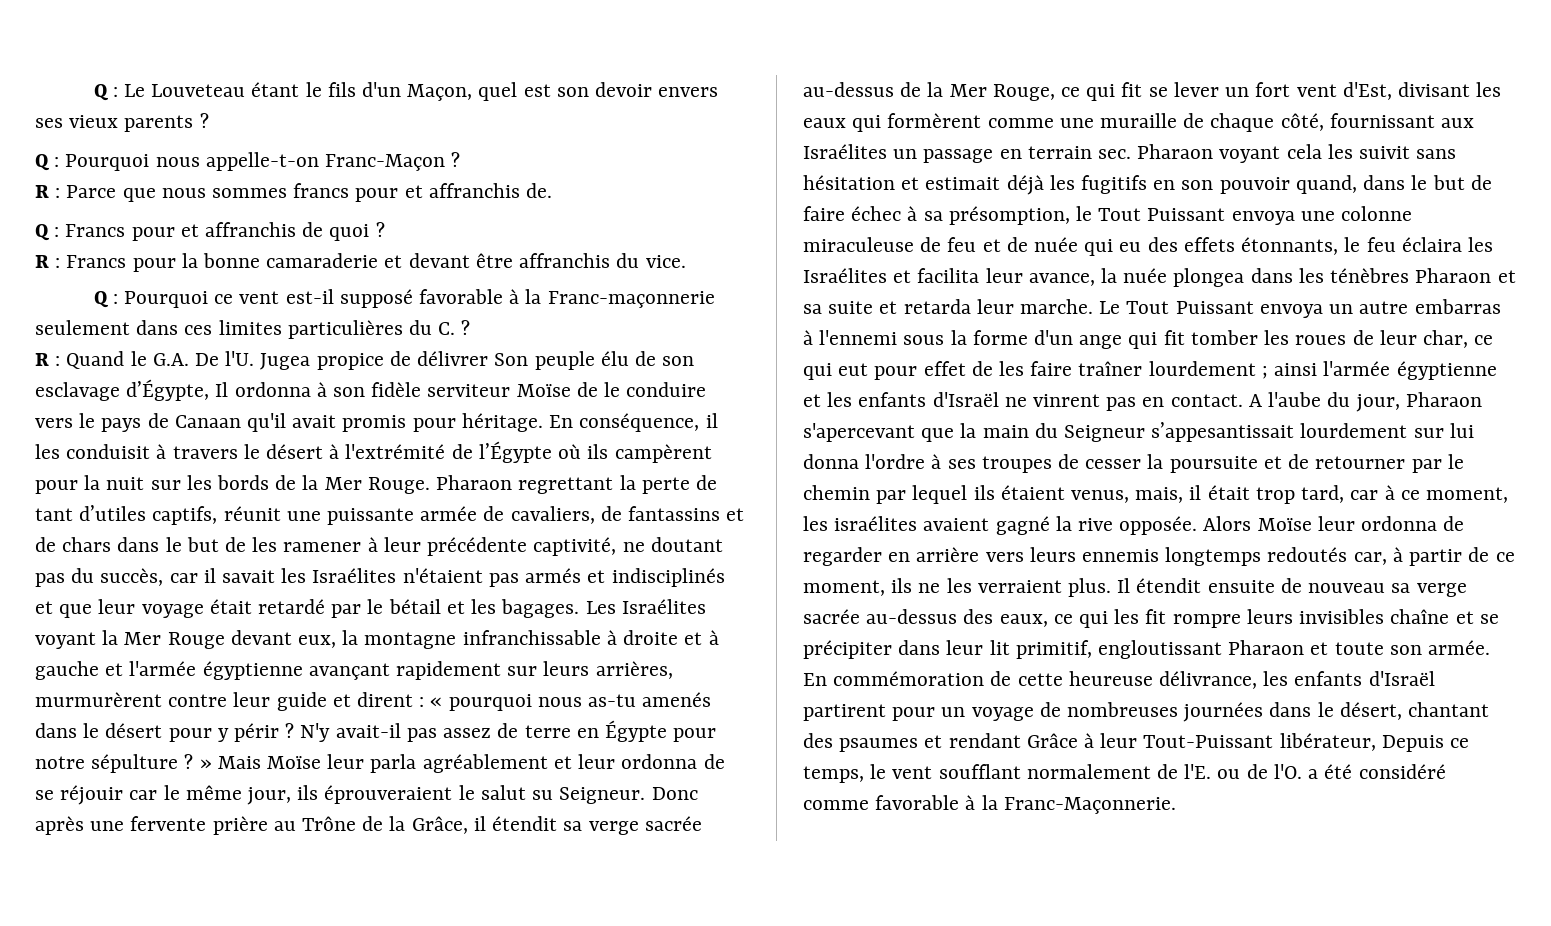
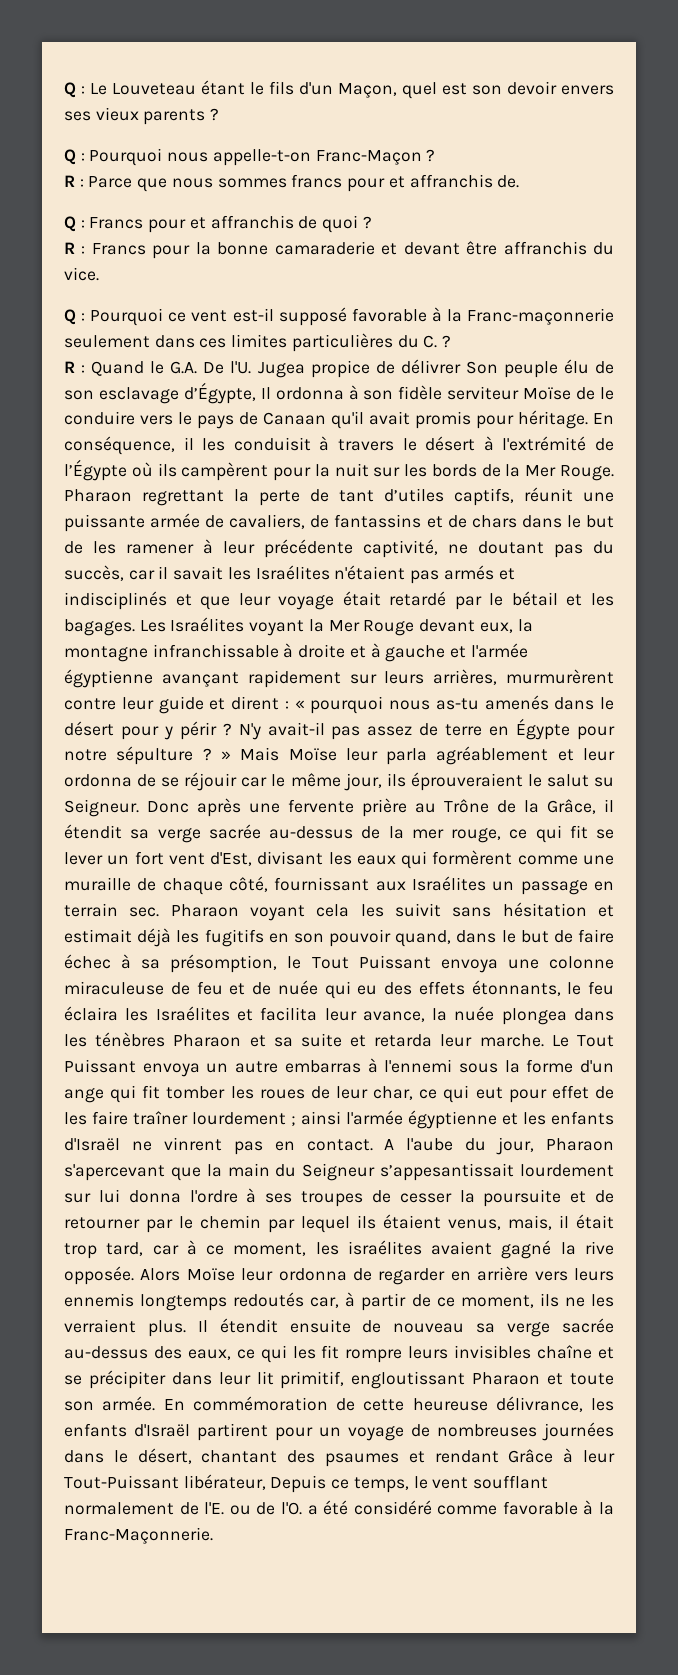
[949,84,1055,101] Mer Rouge, -> [411,828,501,843] mer rouge,

